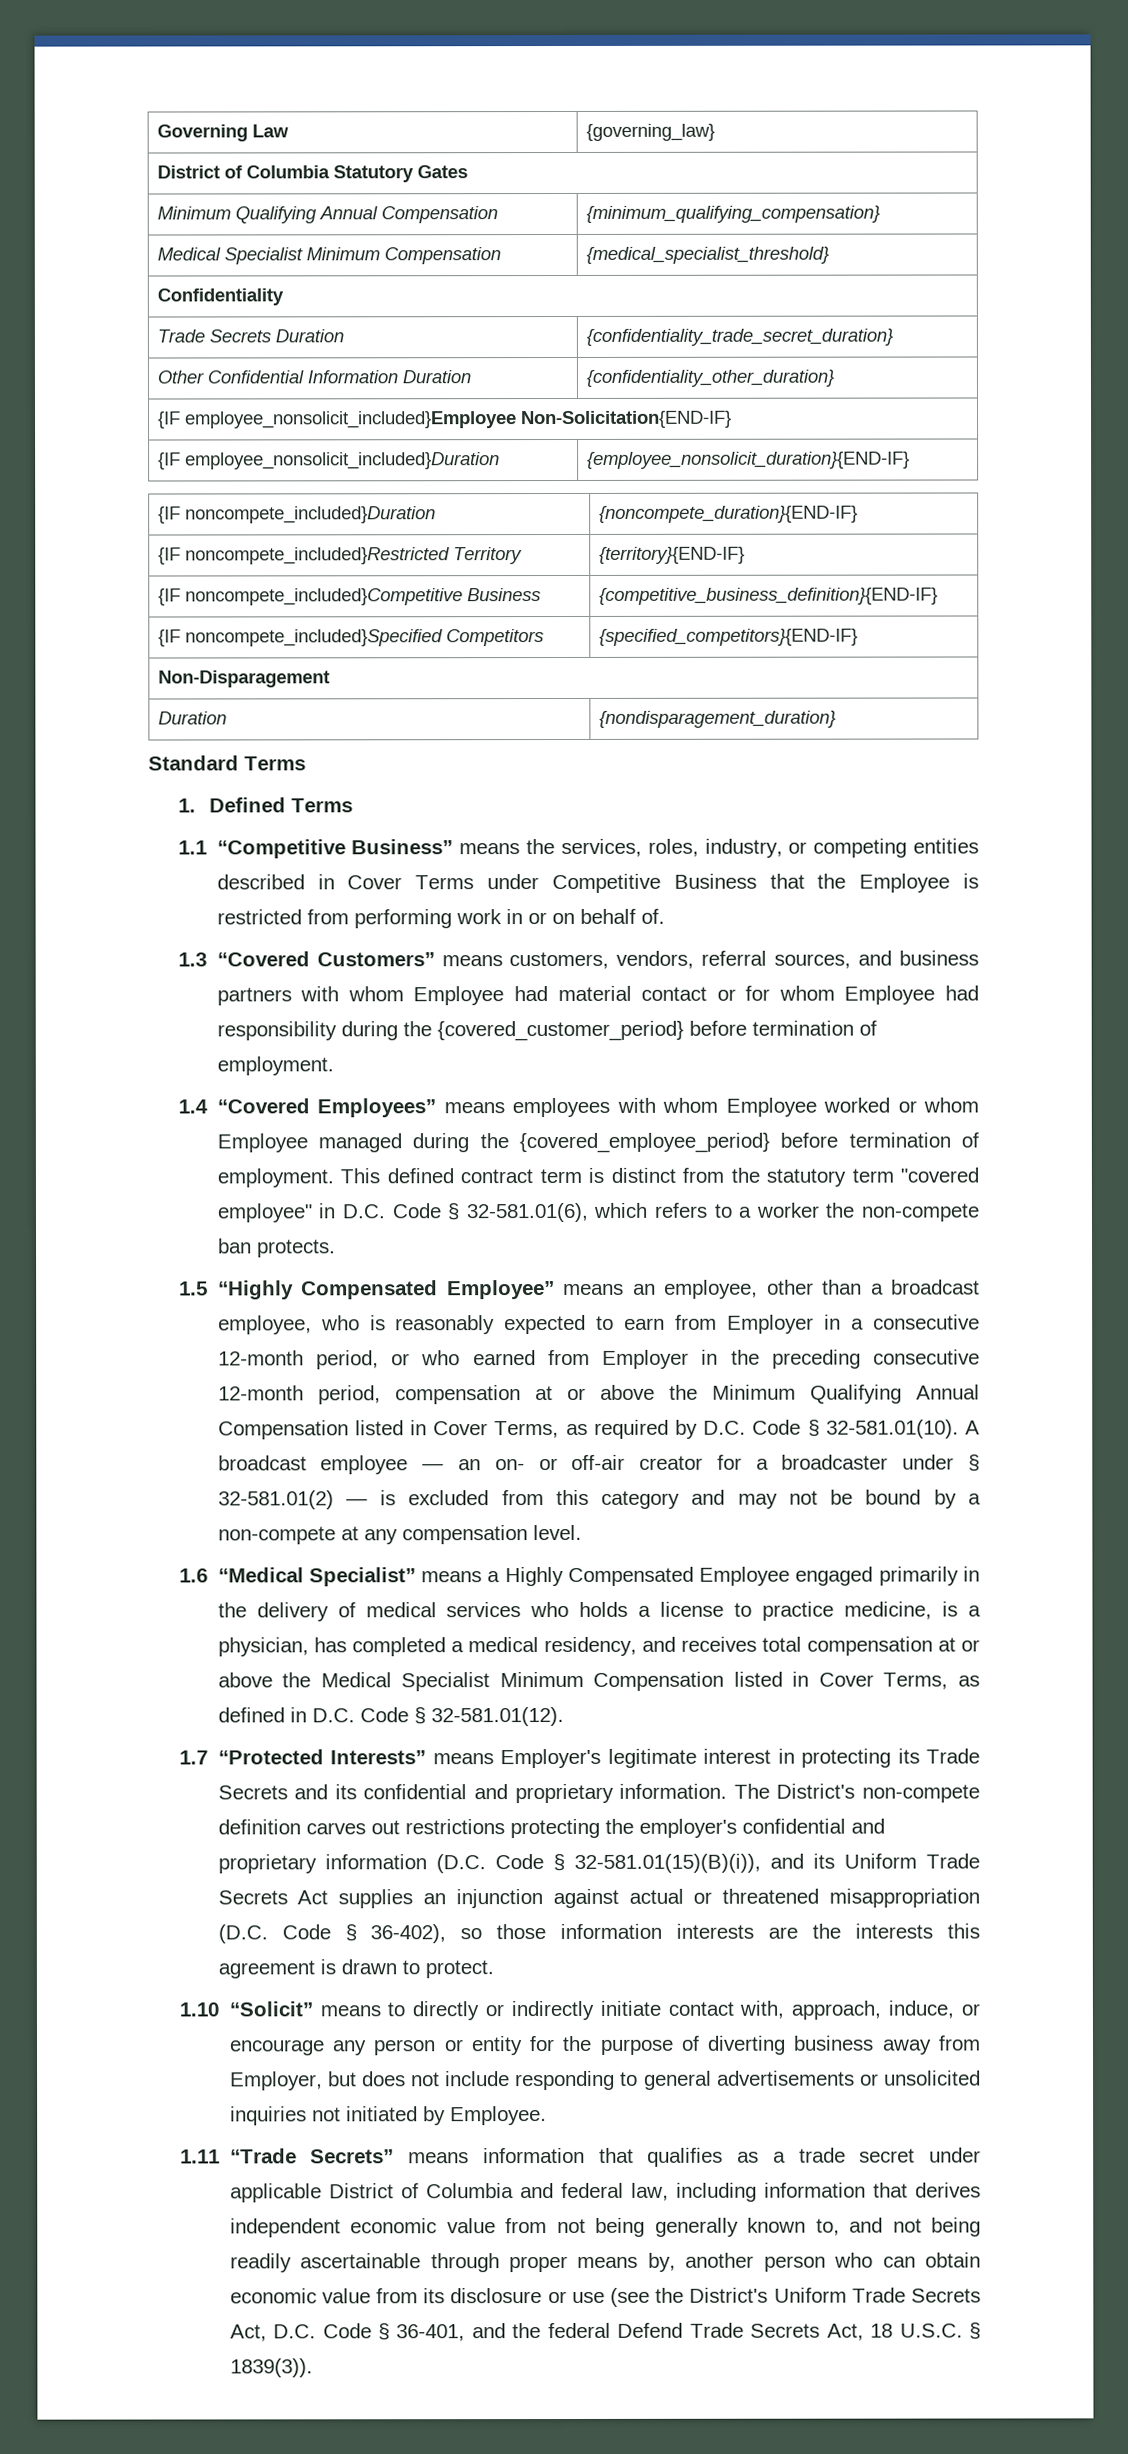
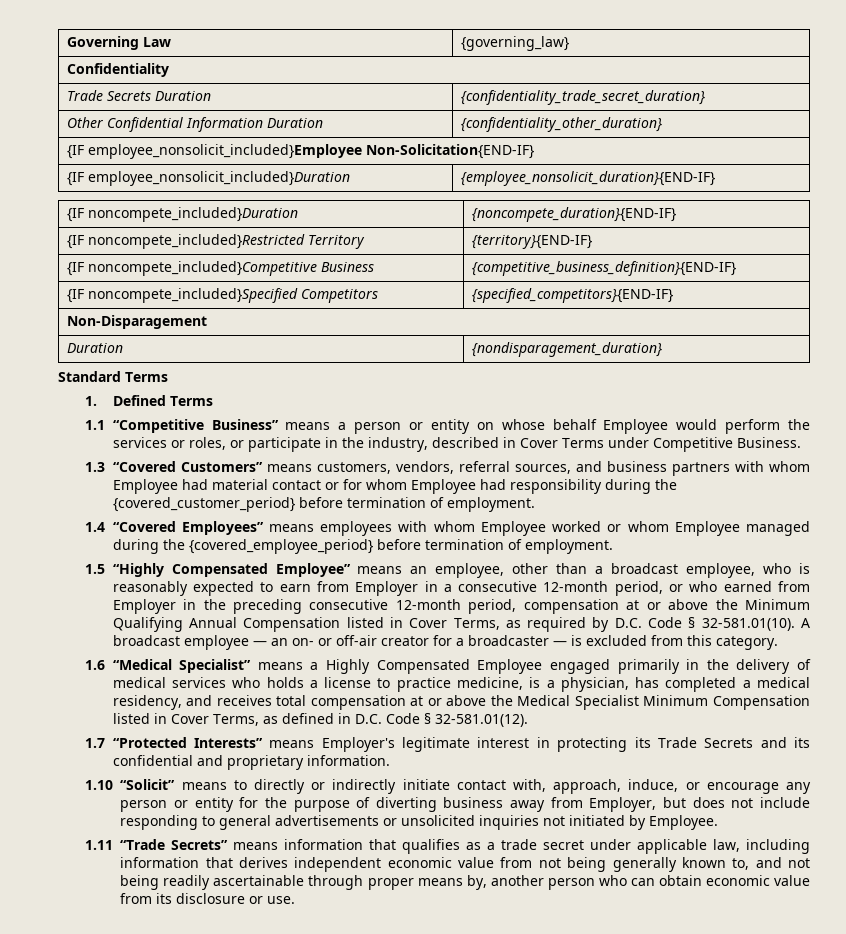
[157,165,469,183] [157,206,499,224] [586,205,881,223] [157,247,502,265] [586,246,830,264] // District of Columbia Statutory Gates // Minimum Qualifying Annual Compensation | {minimum_qualifying_compensation} // Medical Specialist Minimum Compensation | {medical_specialist_threshold} -> (570, 43) none
[526,838,979,858] the services, roles, industry, or competing entities -> [338,419,810,434] [112,437,428,452] a person or entity on whose behalf Employee would perform the services or roles, or participate in the industry,
[673,873,979,893] [216,908,665,929] Business that the Employee is restricted from performing work in or on behalf of. -> [736,437,801,448] Business.
[340,1167,979,1187] [216,1202,980,1223] [217,1238,336,1258] This defined contract term is distinct from the statutory term "covered employee" in D.C. Code § 32-581.01(6), which refers to a worker the non-compete ban protects. -> (613, 546) none
[902,1454,980,1472] [217,1490,334,1510] under § 32-581.01(2) -> (549, 640) none
[601,1489,982,1509] [217,1524,582,1545] category and may not be bound by a non-compete at any compensation level. -> [715,636,778,650] category.
[733,1783,981,1803] [217,1818,885,1839] [217,1853,981,1874] [217,1888,980,1909] [217,1923,981,1944] [217,1959,494,1979] The District's non-compete definition carves out restrictions protecting the employer's confidential and proprietary information (D.C. Code § 32-581.01(15)(B)(i)), and its Uniform Trade Secrets Act supplies an injunction against actual or threatened misappropriation (D.C. Code § 36-402), so those information interests are the interests this agreement is drawn to protect. -> (390, 760) none
[328,2182,624,2199] District of Columbia and federal -> (708, 846) none
[571,2287,981,2307] [229,2322,982,2342] [229,2358,313,2378] use (see the District's Uniform Trade Secrets Act, D.C. Code § 36-401, and the federal Defend Trade Secrets Act, 18 U.S.C. § 1839(3)). -> [267,896,296,904] use.

